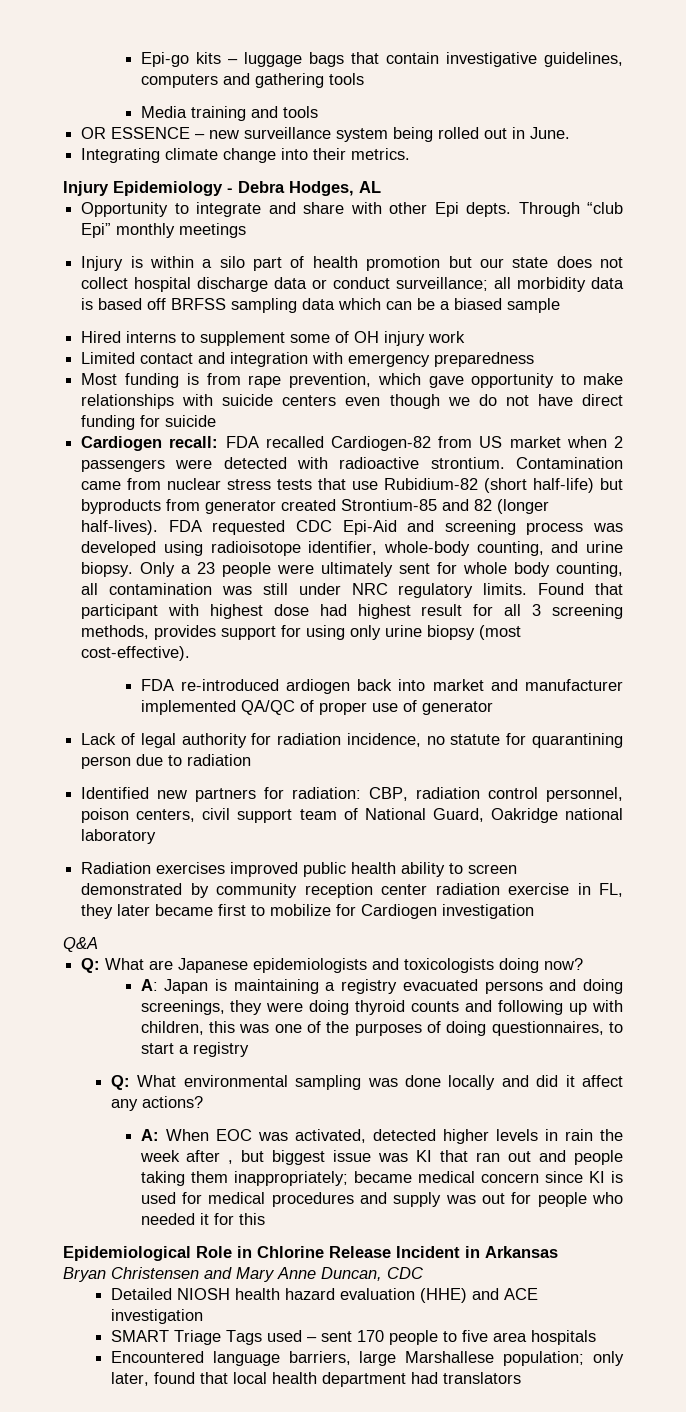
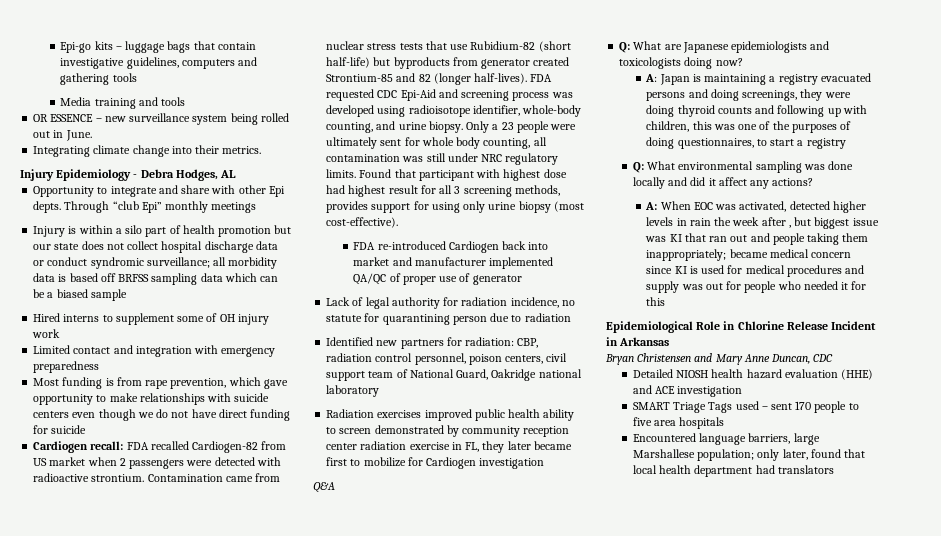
(391, 283) none -> [90,257,144,269] syndromic
[285,679,350,694] ardiogen -> [448,241,499,253] Cardiogen

